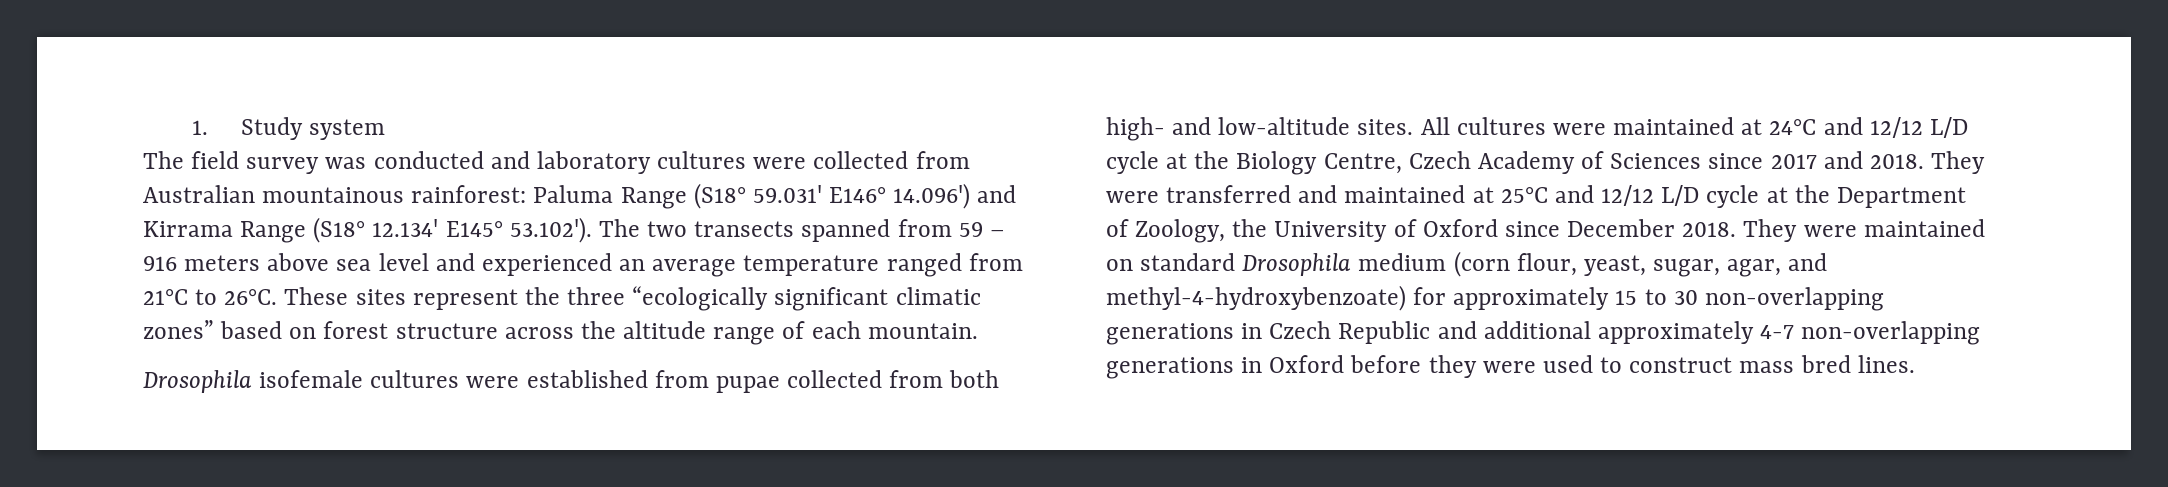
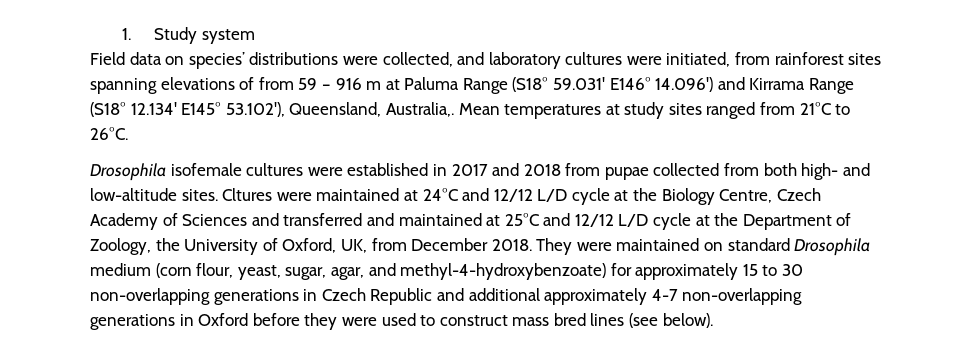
[143,151,970,174] [143,185,527,203] The field survey was conducted and laboratory cultures were collected from Australian mountainous rainforest: -> [90,52,882,69] [90,77,400,94] Field data on species’ distributions were collected, and laboratory cultures were initiated, from rainforest sites spanning elevations of from 59 – 916 m at
[509,217,1005,243] [143,253,880,277] 53.102'). The two transects spanned from 59 – 916 meters above sea level and experienced an average temperature -> [225,102,702,119] 53.102'), Queensland, Australia,. Mean temperatures at study sites
[284,286,981,311] [143,320,978,345] These sites represent the three “ecologically significant climatic zones” based on forest structure across the altitude range of each mountain. -> (128, 133) none
(648, 379) none -> [432,163,561,176] in 2017 and 2018
[1420,117,1546,135] All cultures -> [222,188,273,201] Cltures
[1708,151,1986,174] [1106,191,1159,203] since 2017 and 2018. They were -> [251,213,279,226] and
[1422,219,1560,237] Oxford since -> [282,238,407,253] Oxford, UK, from
[1857,355,1915,373] lines. -> [590,313,713,328] lines (see below).

